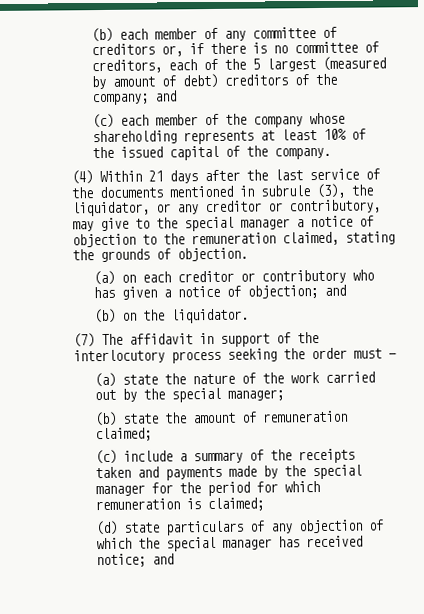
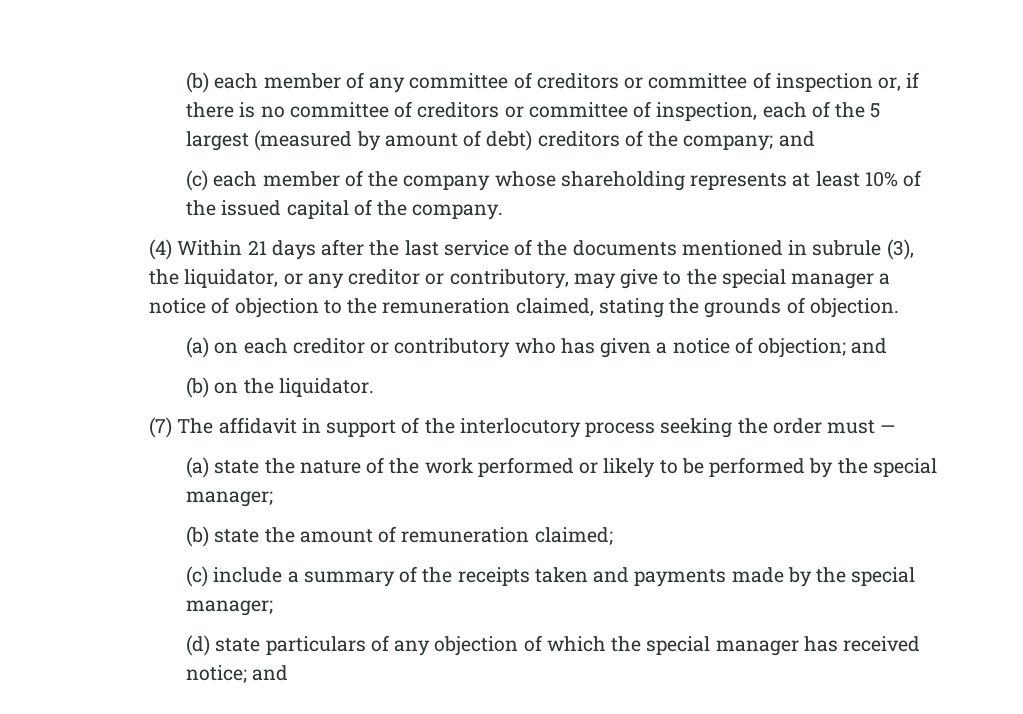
(156, 49) none -> [624,72,873,92] or committee of inspection
[91,59,163,74] creditors, -> [417,101,758,121] creditors or committee of inspection,
[325,371,376,383] [94,389,117,401] carried out -> [477,457,806,478] performed or likely to be performed
[95,481,321,497] [95,497,265,512] manager for the period for which remuneration is claimed; -> [185,600,273,616] manager;

